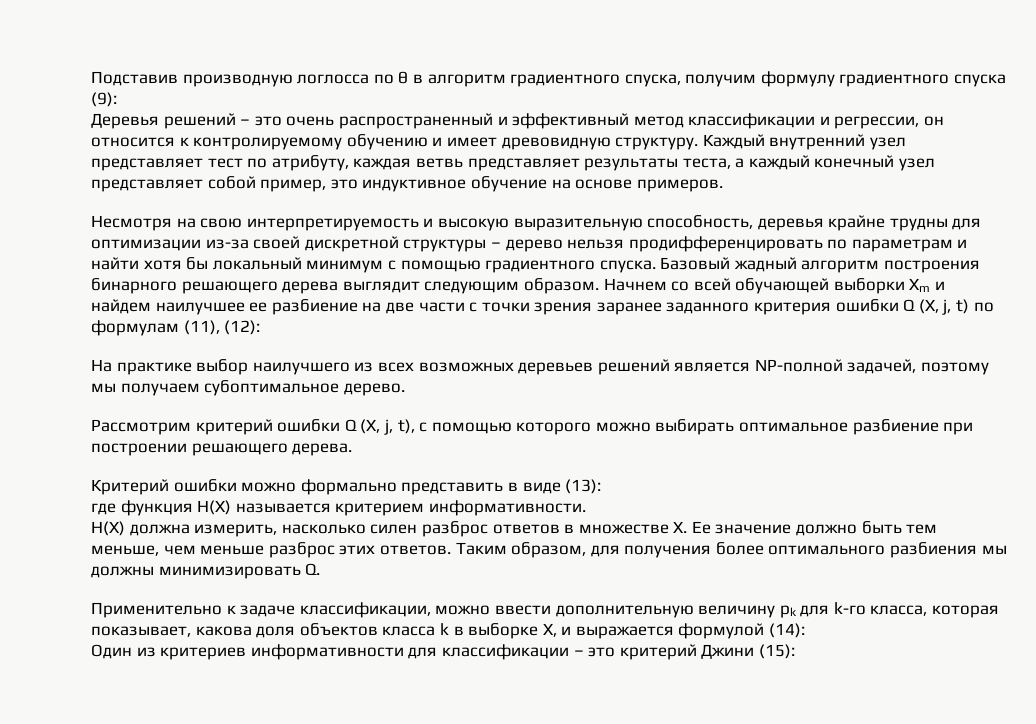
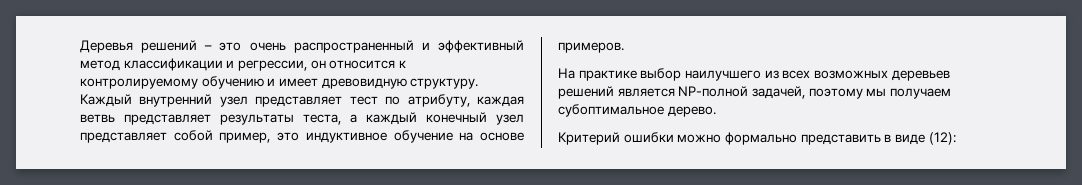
[91,71,1007,87] [91,92,117,107] Подставив производную логлосса по θ в алгоритм градиентного спуска, получим формулу градиентного спуска (9): // -> (80, 46) none
[91,215,982,231] [91,236,968,252] [91,257,981,273] [91,278,946,294] [91,299,994,315] [91,320,261,336] // Несмотря на свою интерпретируемость и высокую выразительную способность, деревья крайне трудны для оптимизации из-за своей дискретной структуры – дерево нельзя продифференцировать по параметрам и найти хотя бы локальный минимум с помощью градиентного спуска. Базовый жадный алгоритм построения бинарного решающего дерева выглядит следующим образом. Начнем со всей обучающей выборки Xm и найдем наилучшее ее разбиение на две части с точки зрения заранее заданного критерия ошибки Q (X, j, t) по формулам (11), (12): -> (624, 47) none
[91,419,974,435] [91,443,353,456] // Рассмотрим критерий ошибки Q (X, j, t), с помощью которого можно выбирать оптимальное разбиение при построении решающего дерева. -> (716, 111) none
[565,479,602,494] [91,500,586,516] [91,521,938,537] [91,542,1007,558] [91,563,321,579] [91,602,1000,618] [91,623,806,639] [91,644,795,660] (13): // где функция H(X) называется критерием информативности. // H(X) должна измерить, насколько силен разброс ответов в множестве Х. Ее значение должно быть тем меньше, чем меньше разброс этих ответов. Таким образом, для получения более оптимального разбиения мы должны минимизировать Q. // Применительно к задаче классификации, можно ввести дополнительную величину pk для k-го класса, которая показывает, какова доля объектов класса k в выборке X, и выражается формулой (14): // Один из критериев информативности для классификации – это критерий Джини (15): -> [928,132,956,145] (12):

